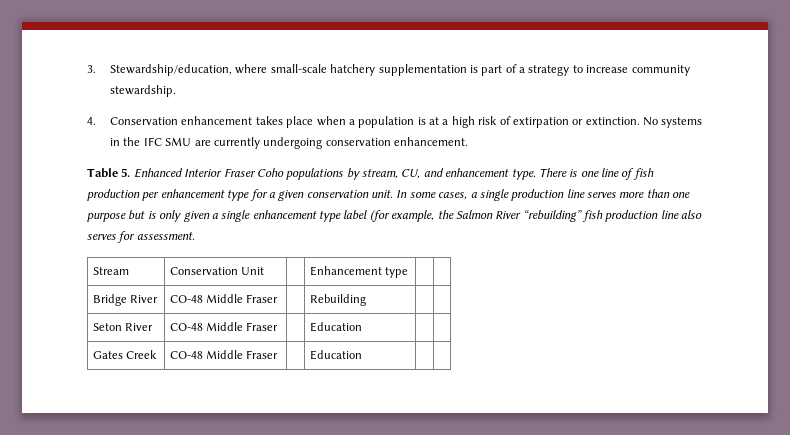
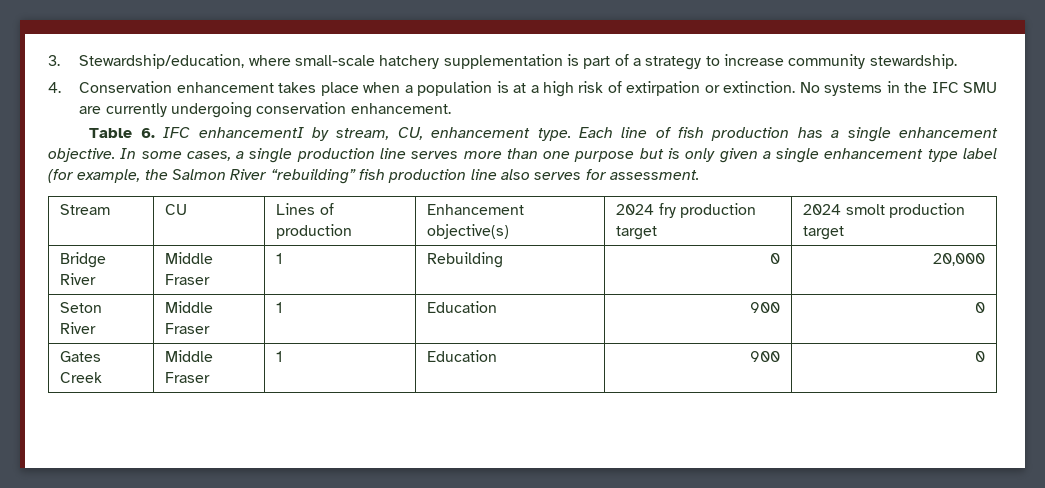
[121,168,344,180] 5. Enhanced Interior Fraser Coho populations -> [140,127,304,138] 6. IFC enhancementI
[423,168,444,177] and -> (423, 133) none
[538,168,599,177] There is one -> [578,127,613,138] Each
[142,189,393,201] per enhancement type for a given conservation unit. -> [797,127,998,142] [48,148,115,162] has a single enhancement objective.
[169,267,264,275] [309,266,408,278] Conservation Unit | | Enhancement type | | -> [165,204,188,215] [276,203,334,215] [276,224,353,239] [427,204,525,215] [427,224,510,239] [616,203,757,218] [616,226,658,240] [803,203,966,218] [803,226,845,240] CU | Lines of production | Enhancement objective(s) | 2024 fry production target | 2024 smolt production target
[169,294,279,303] CO-48 Middle Fraser | -> [165,252,214,264] [165,274,211,285] [276,253,283,264] Middle Fraser | 1
(366, 300) | -> [769,253,780,264] [932,253,985,266] 0 | 20,000
[169,322,279,331] [309,322,362,332] CO-48 Middle Fraser | | Education | | -> [165,301,214,313] [165,323,211,334] [276,302,283,313] [427,301,498,313] [749,302,780,313] [974,302,985,313] Middle Fraser | 1 | Education | 900 | 0
[169,350,279,359] [309,350,362,360] CO-48 Middle Fraser | | Education | | -> [165,350,214,362] [165,372,211,383] [276,351,283,362] [427,350,498,362] [749,351,780,362] [974,351,985,362] Middle Fraser | 1 | Education | 900 | 0

